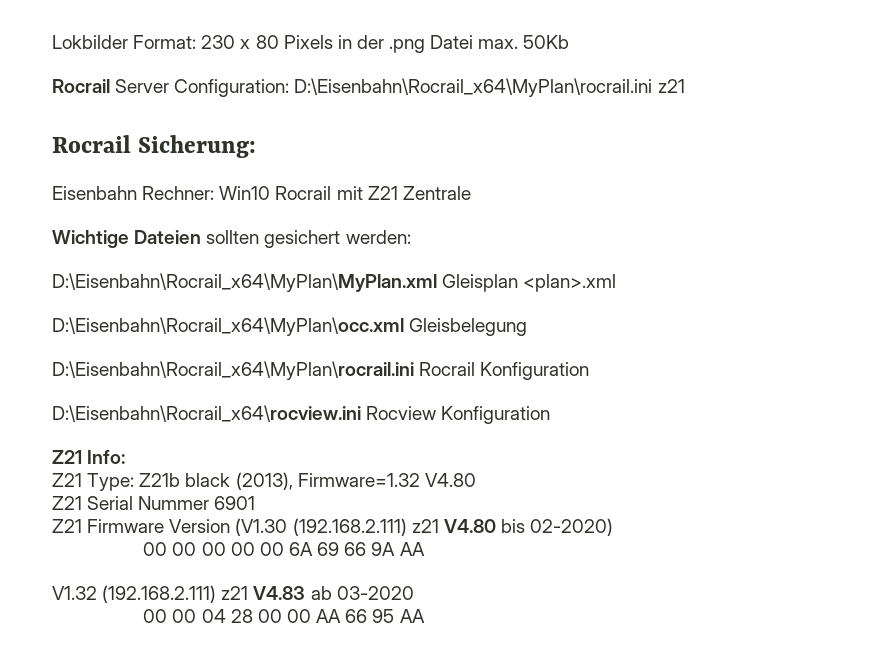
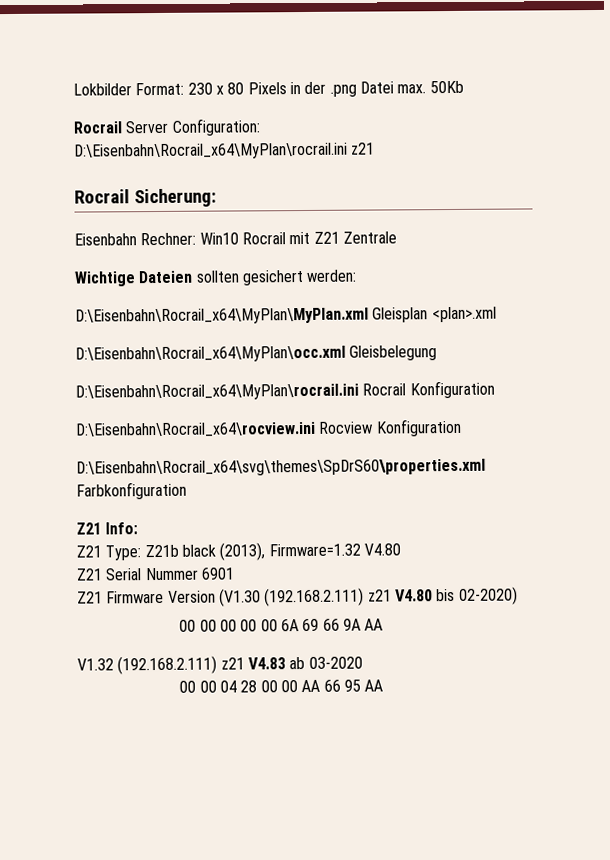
(551, 415) none -> [76,458,486,477] [76,481,187,500] // D:\Eisenbahn\Rocrail_x64\svg\themes\SpDrS60\properties.xml Farbkonfiguration

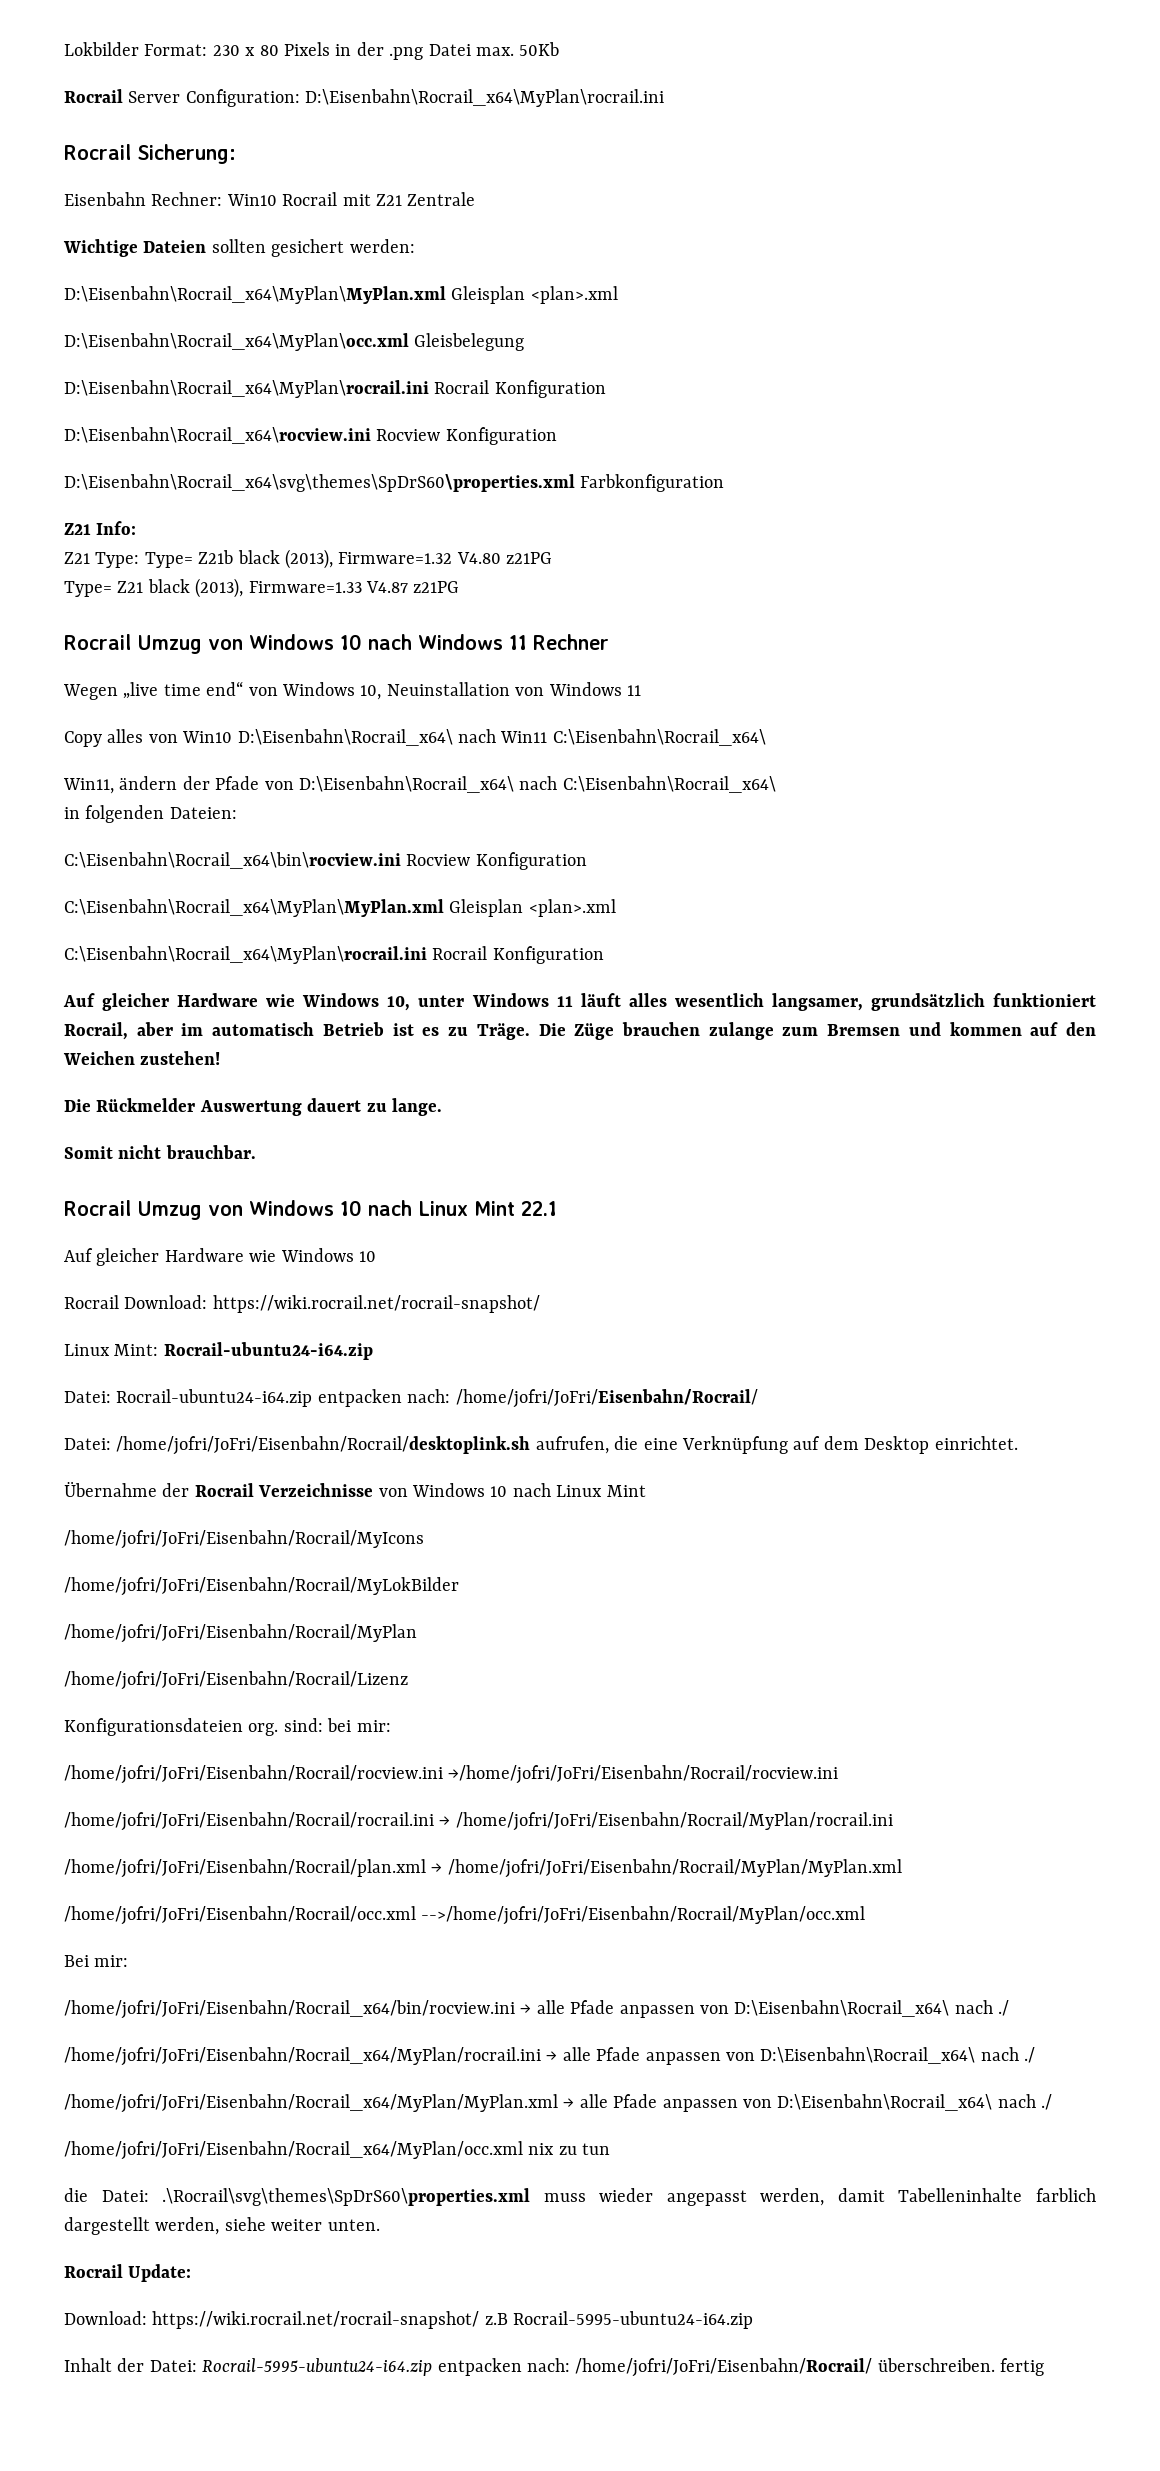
[351,142,376,155] z21 -> (665, 98) none
(142, 553) none -> [144,552,193,568] Type=
[76,567,235,581] [77,586,518,607] [179,618,384,632] [77,655,363,675] [179,679,384,693] // Z21 Serial Nummer 6901 // Z21 Firmware Version (V1.30 (192.168.2.111) z21 V4.80 bis 02-2020) // 00 00 00 00 00 6A 69 66 9A AA // V1.32 (192.168.2.111) z21 V4.83 ab 03-2020 // 00 00 04 28 00 00 AA 66 95 AA -> [506,552,553,564] [64,578,460,598] [64,634,609,654] [63,681,641,700] [64,729,766,747] [63,776,776,794] [64,805,237,823] [64,852,587,870] [64,899,616,917] [64,946,604,964] [63,993,1096,1011] [64,1022,1096,1040] [63,1051,221,1065] [64,1098,442,1116] [64,1145,256,1159] [64,1200,557,1220] [64,1248,376,1266] [64,1295,540,1313] [64,1342,373,1360] [64,1389,758,1408] [64,1436,1018,1455] [64,1481,646,1497] [64,1530,424,1549] [64,1577,459,1596] [64,1624,417,1643] [64,1671,408,1690] [64,1718,391,1736] [64,1765,839,1784] [64,1812,893,1831] [64,1859,902,1878] [64,1906,866,1925] [64,1955,129,1967] [64,2000,1010,2019] [64,2047,1036,2066] [64,2094,1053,2113] [64,2141,611,2160] [64,2188,1096,2206] [64,2217,380,2235] [64,2264,192,2282] [64,2311,754,2329] [64,2358,1045,2377] z21PG // Type= Z21 black (2013), Firmware=1.33 V4.87 z21PG // Rocrail Umzug von Windows 10 nach Windows 11 Rechner // Wegen „live time end“ von Windows 10, Neuinstallation von Windows 11 // Copy alles von Win10 D:\Eisenbahn\Rocrail_x64\ nach Win11 C:\Eisenbahn\Rocrail_x64\ // Win11, ändern der Pfade von D:\Eisenbahn\Rocrail_x64\ nach C:\Eisenbahn\Rocrail_x64\ // in folgenden Dateien: // C:\Eisenbahn\Rocrail_x64\bin\rocview.ini Rocview Konfiguration // C:\Eisenbahn\Rocrail_x64\MyPlan\MyPlan.xml Gleisplan <plan>.xml // C:\Eisenbahn\Rocrail_x64\MyPlan\rocrail.ini Rocrail Konfiguration // Auf gleicher Hardware wie Windows 10, unter Windows 11 läuft alles wesentlich langsamer, grundsätzlich funktioniert Rocrail, aber im automatisch Betrieb ist es zu Träge. Die Züge brauchen zulange zum Bremsen und kommen auf den Weichen zustehen! // Die Rückmelder Auswertung dauert zu lange. // Somit nicht brauchbar. // Rocrail Umzug von Windows 10 nach Linux Mint 22.1 // Auf gleicher Hardware wie Windows 10 // Rocrail Download: https://wiki.rocrail.net/rocrail-snapshot/ // Linux Mint: Rocrail-ubuntu24-i64.zip // Datei: Rocrail-ubuntu24-i64.zip entpacken nach: /home/jofri/JoFri/Eisenbahn/Rocrail/ // Datei: /home/jofri/JoFri/Eisenbahn/Rocrail/desktoplink.sh aufrufen, die eine Verknüpfung auf dem Desktop einrichtet. // Übernahme der Rocrail Verzeichnisse von Windows 10 nach Linux Mint // /home/jofri/JoFri/Eisenbahn/Rocrail/MyIcons // /home/jofri/JoFri/Eisenbahn/Rocrail/MyLokBilder // /home/jofri/JoFri/Eisenbahn/Rocrail/MyPlan // /home/jofri/JoFri/Eisenbahn/Rocrail/Lizenz // Konfigurationsdateien org. sind: bei mir: // /home/jofri/JoFri/Eisenbahn/Rocrail/rocview.ini →/home/jofri/JoFri/Eisenbahn/Rocrail/rocview.ini // /home/jofri/JoFri/Eisenbahn/Rocrail/rocrail.ini → /home/jofri/JoFri/Eisenbahn/Rocrail/MyPlan/rocrail.ini // /home/jofri/JoFri/Eisenbahn/Rocrail/plan.xml → /home/jofri/JoFri/Eisenbahn/Rocrail/MyPlan/MyPlan.xml // /home/jofri/JoFri/Eisenbahn/Rocrail/occ.xml -->/home/jofri/JoFri/Eisenbahn/Rocrail/MyPlan/occ.xml // Bei mir: // /home/jofri/JoFri/Eisenbahn/Rocrail_x64/bin/rocview.ini → alle Pfade anpassen von D:\Eisenbahn\Rocrail_x64\ nach ./ // /home/jofri/JoFri/Eisenbahn/Rocrail_x64/MyPlan/rocrail.ini → alle Pfade anpassen von D:\Eisenbahn\Rocrail_x64\ nach ./ // /home/jofri/JoFri/Eisenbahn/Rocrail_x64/MyPlan/MyPlan.xml → alle Pfade anpassen von D:\Eisenbahn\Rocrail_x64\ nach ./ // /home/jofri/JoFri/Eisenbahn/Rocrail_x64/MyPlan/occ.xml nix zu tun // die Datei: .\Rocrail\svg\themes\SpDrS60\properties.xml muss wieder angepasst werden, damit Tabelleninhalte farblich dargestellt werden, siehe weiter unten. // Rocrail Update: // Download: https://wiki.rocrail.net/rocrail-snapshot/ z.B Rocrail-5995-ubuntu24-i64.zip // Inhalt der Datei: Rocrail-5995-ubuntu24-i64.zip entpacken nach: /home/jofri/JoFri/Eisenbahn/Rocrail/ überschreiben. fertig

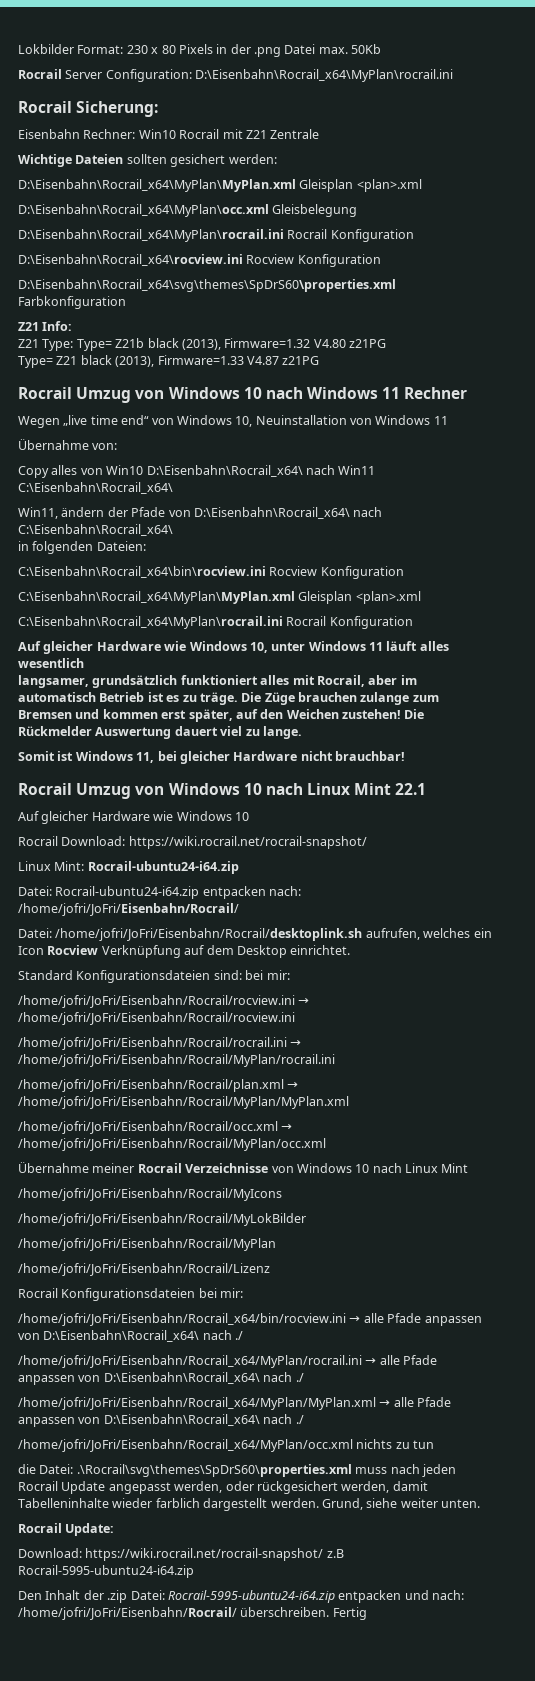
(641, 690) none -> [18,439,118,450] // Übernahme von:
(764, 1000) none -> (84, 663) //
(1096, 1000) none -> [260,675,315,685] alles mit
[476,1023,530,1040] Träge. -> [199,692,238,705] träge.
(1022, 1029) none -> [161,709,233,722] erst später,
(221, 1058) // -> (401, 714) none
(362, 1105) none -> [220,726,243,736] viel
[118,1145,256,1159] nicht brauchbar. -> [57,751,405,764] ist Windows 11, bei gleicher Hardware nicht brauchbar!
[614,1436,678,1450] die eine -> [423,928,492,938] [18,945,99,955] welches ein Icon Rocview
[64,1481,190,1497] // Übernahme der -> [18,970,290,983] [18,995,310,1008] [18,1012,295,1025] [18,1037,302,1050] [18,1054,335,1067] [18,1079,299,1092] [18,1096,349,1109] [18,1121,293,1134] [18,1138,326,1151] [18,1162,135,1173] // Standard Konfigurationsdateien sind: bei mir: // /home/jofri/JoFri/Eisenbahn/Rocrail/rocview.ini → /home/jofri/JoFri/Eisenbahn/Rocrail/rocview.ini // /home/jofri/JoFri/Eisenbahn/Rocrail/rocrail.ini → /home/jofri/JoFri/Eisenbahn/Rocrail/MyPlan/rocrail.ini // /home/jofri/JoFri/Eisenbahn/Rocrail/plan.xml → /home/jofri/JoFri/Eisenbahn/Rocrail/MyPlan/MyPlan.xml // /home/jofri/JoFri/Eisenbahn/Rocrail/occ.xml → /home/jofri/JoFri/Eisenbahn/Rocrail/MyPlan/occ.xml // Übernahme meiner
[64,1718,391,1736] [64,1765,839,1784] [64,1812,893,1831] [64,1859,902,1878] [64,1906,866,1925] [64,1955,129,1967] Konfigurationsdateien org. sind: bei mir: // /home/jofri/JoFri/Eisenbahn/Rocrail/rocview.ini →/home/jofri/JoFri/Eisenbahn/Rocrail/rocview.ini // /home/jofri/JoFri/Eisenbahn/Rocrail/rocrail.ini → /home/jofri/JoFri/Eisenbahn/Rocrail/MyPlan/rocrail.ini // /home/jofri/JoFri/Eisenbahn/Rocrail/plan.xml → /home/jofri/JoFri/Eisenbahn/Rocrail/MyPlan/MyPlan.xml // /home/jofri/JoFri/Eisenbahn/Rocrail/occ.xml -->/home/jofri/JoFri/Eisenbahn/Rocrail/MyPlan/occ.xml // Bei mir: -> [18,1288,244,1301] Rocrail Konfigurationsdateien bei mir:
[528,2143,555,2155] nix -> [356,1439,393,1449] nichts
[599,2188,747,2206] wieder angepasst -> [390,1464,456,1477] [18,1481,338,1494] nach jeden Rocrail Update angepasst werden, oder rückgesichert
(1023, 2195) none -> [112,1498,153,1508] wieder
[155,2217,220,2235] werden, -> [270,1498,363,1510] werden. Grund,
(754, 2320) none -> [18,1591,42,1600] Den
(145, 2365) none -> [107,1590,128,1603] .zip
(522, 2367) none -> [404,1590,429,1600] und
[1000,2358,1045,2376] fertig -> [332,1607,367,1620] Fertig

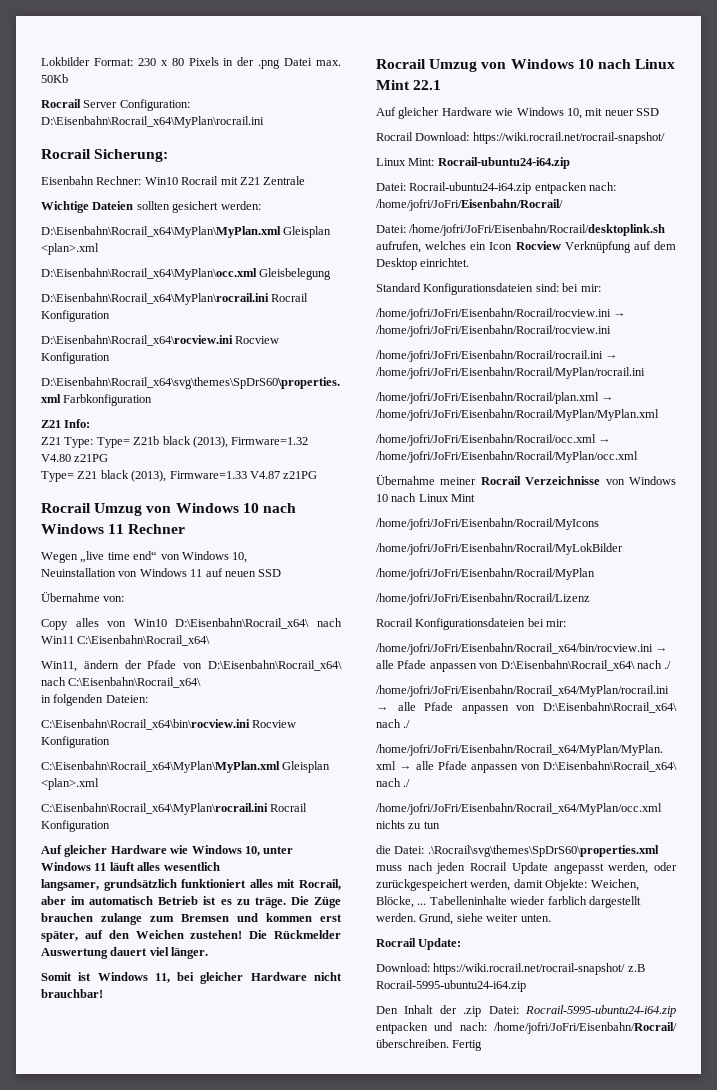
(253, 421) none -> (248, 557) //
(448, 420) none -> [205,568,282,577] auf neuen SSD
[245,726,302,739] zu lange. -> [171,947,209,959] länger.
[234,812,249,821] 10 -> [566,108,659,119] 10, mit neuer SSD
[256,1481,338,1494] rückgesichert -> [376,879,468,891] zurückgespeichert
(428, 1486) none -> [545,879,639,891] [376,896,427,908] Objekte: Weichen, Blöcke, ...

